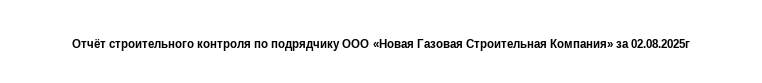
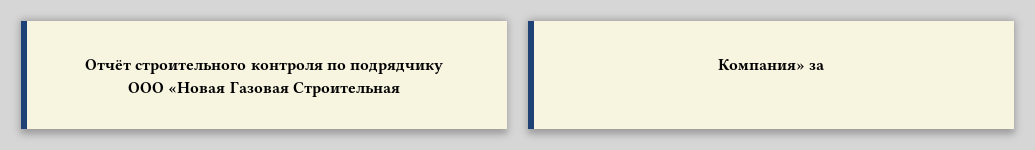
[631,39,691,48] 02.08.2025г -> (826, 66) none

